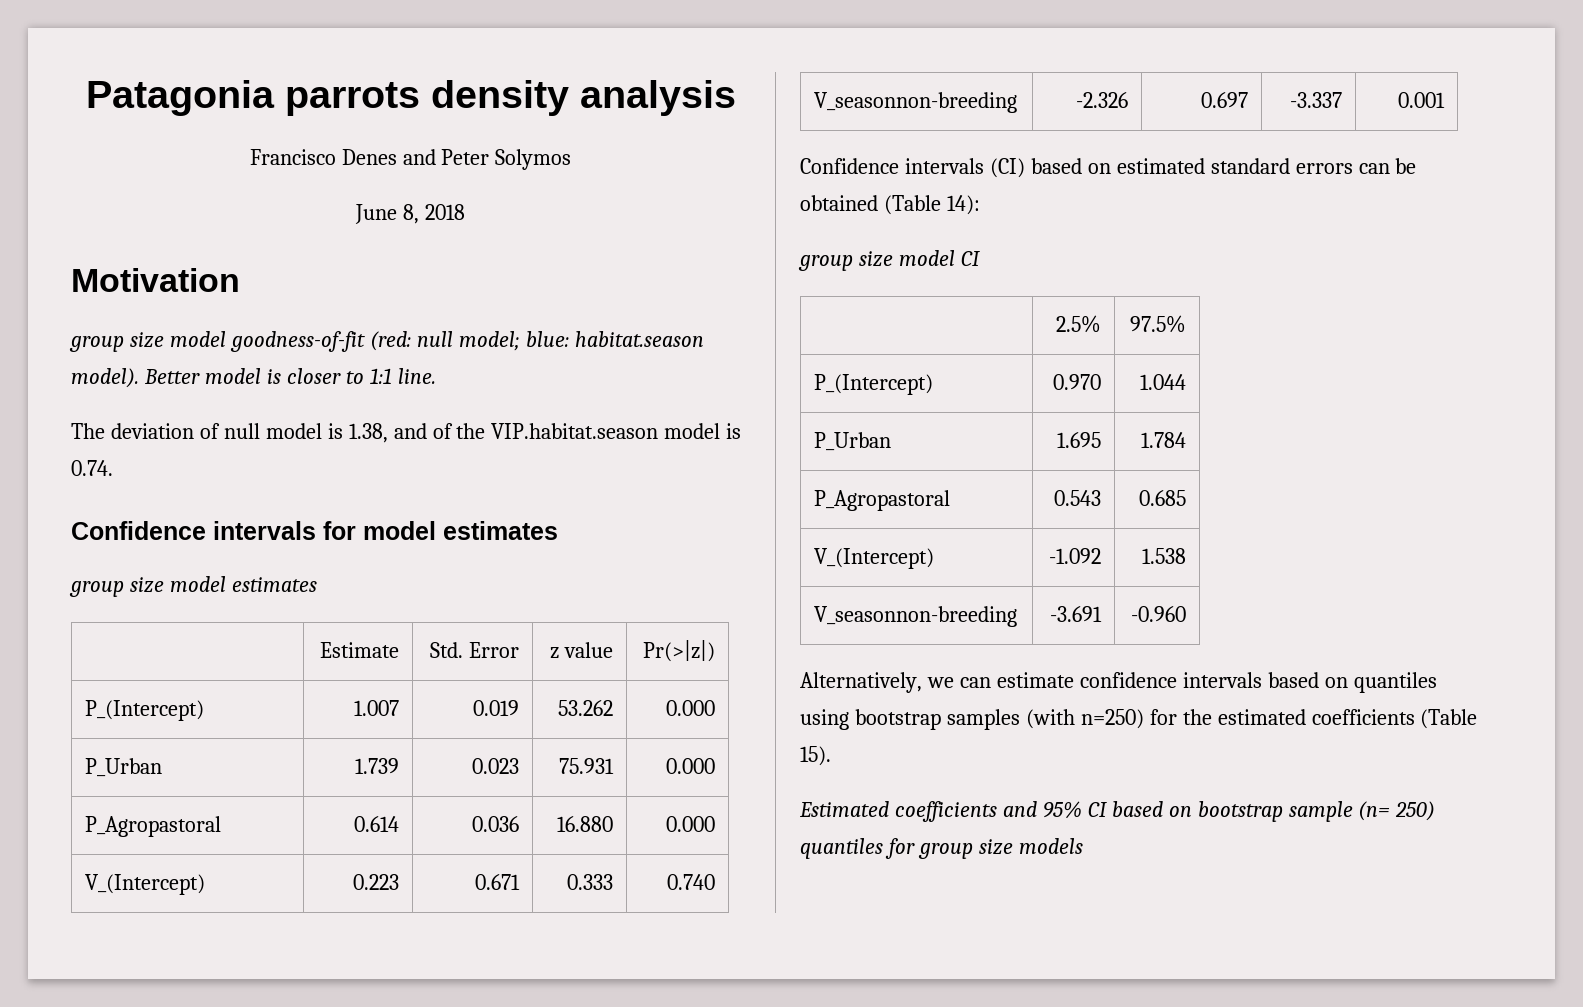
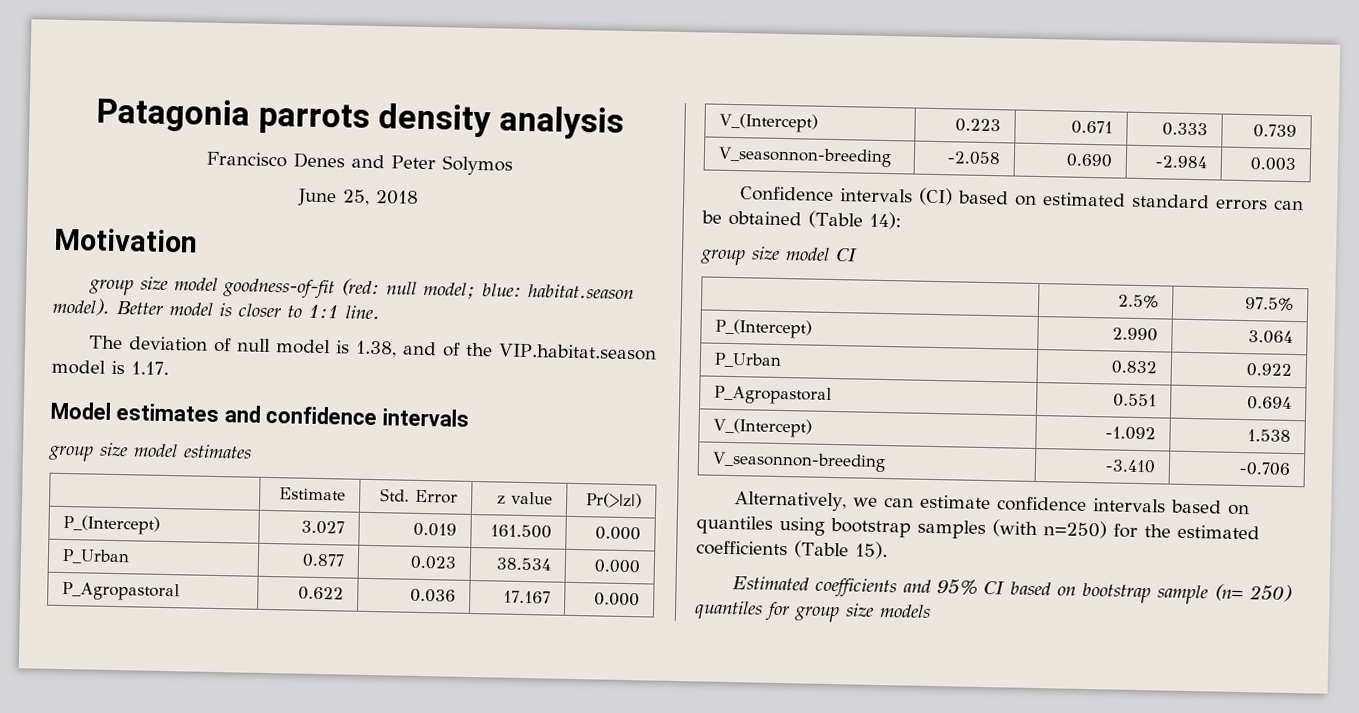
[403,204,419,224] 8, -> [342,189,370,206] 25,
[71,460,113,476] [71,521,558,540] 0.74. // Confidence intervals for model estimates -> [131,361,169,376] [50,401,470,427] 1.17. // Model estimates and confidence intervals
[353,700,399,716] 1.007 -> [301,520,346,535] 3.027
[557,700,613,716] 53.262 -> [490,524,553,539] 161.500
[354,758,399,774] 1.739 -> [302,553,346,568] 0.877
[558,758,614,774] 75.931 -> [496,557,553,571] 38.534
[353,816,399,832] 0.614 -> [298,586,345,601] 0.622
[556,816,613,832] 16.880 -> [503,590,552,604] 17.167
[666,874,715,890] [814,92,1018,113] [1075,92,1128,108] [1200,92,1248,108] [1289,92,1342,108] [1397,92,1445,108] 0.740 // V_seasonnon-breeding | -2.326 | 0.697 | -3.337 | 0.001 -> [1253,124,1298,139] [717,146,892,168] [947,151,1002,166] [1066,153,1114,168] [1155,155,1209,169] [1250,157,1297,172] 0.739 // V_seasonnon-breeding | -2.058 | 0.690 | -2.984 | 0.003
[1052,374,1101,390] [1139,374,1186,390] [814,432,892,451] [1056,432,1101,448] [1140,432,1186,448] [814,490,951,511] [1053,490,1101,506] [1138,490,1186,506] 0.970 | 1.044 // P_Urban | 1.695 | 1.784 // P_Agropastoral | 0.543 | 0.685 -> [1112,327,1159,342] [1248,330,1294,344] [713,352,782,368] [1111,360,1158,375] [1246,363,1293,377] [713,385,832,405] [1113,393,1158,408] [1247,396,1293,410] 2.990 | 3.064 // P_Urban | 0.832 | 0.922 // P_Agropastoral | 0.551 | 0.694
[1049,606,1102,622] [1130,606,1186,622] -3.691 | -0.960 -> [1105,459,1157,474] [1239,461,1292,476] -3.410 | -0.706

